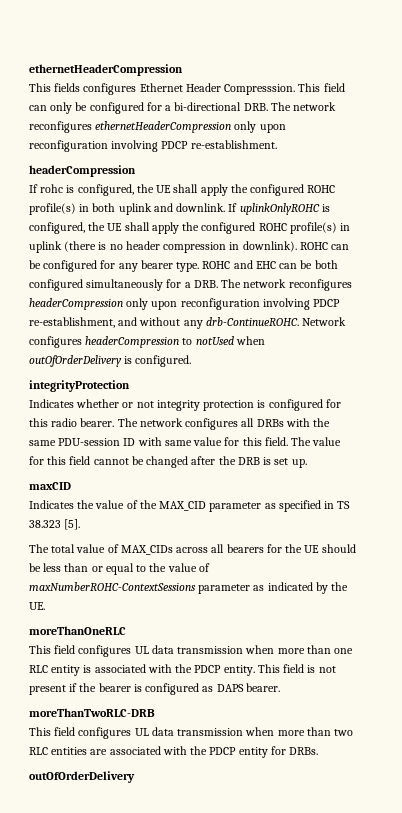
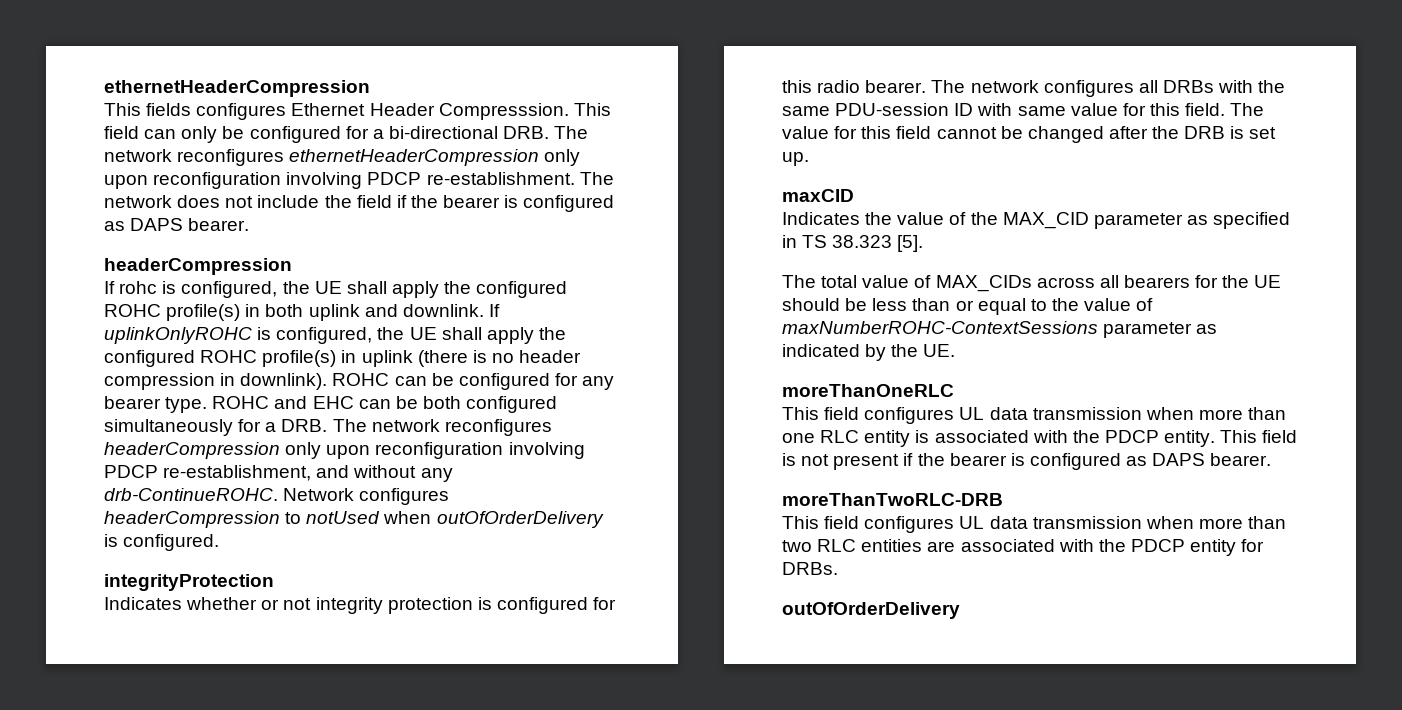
(277, 144) none -> [579,172,614,185] [104,195,615,212] [104,218,250,231] The network does not include the field if the bearer is configured as DAPS bearer.

